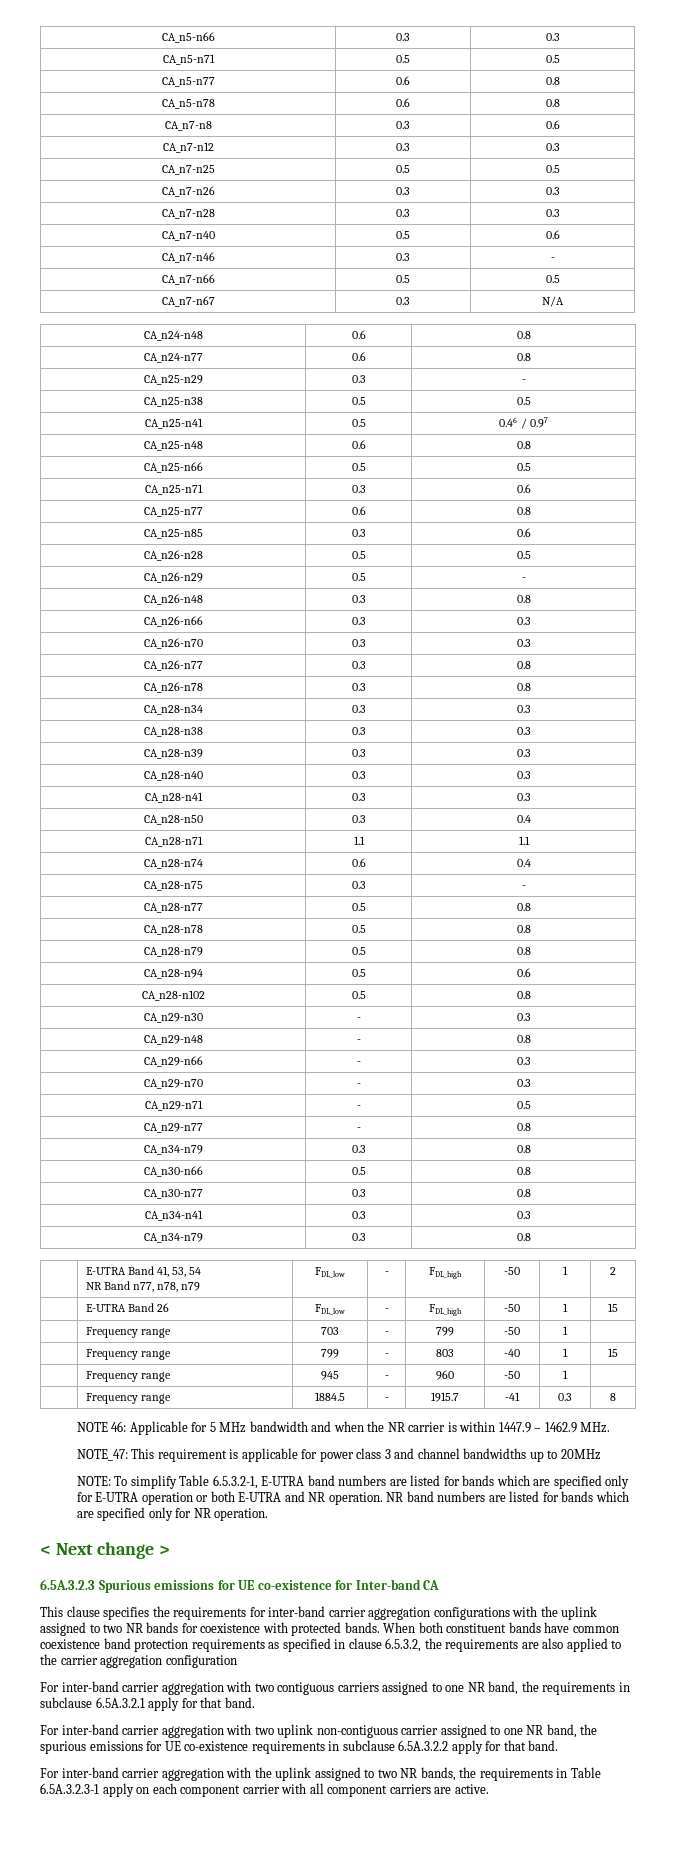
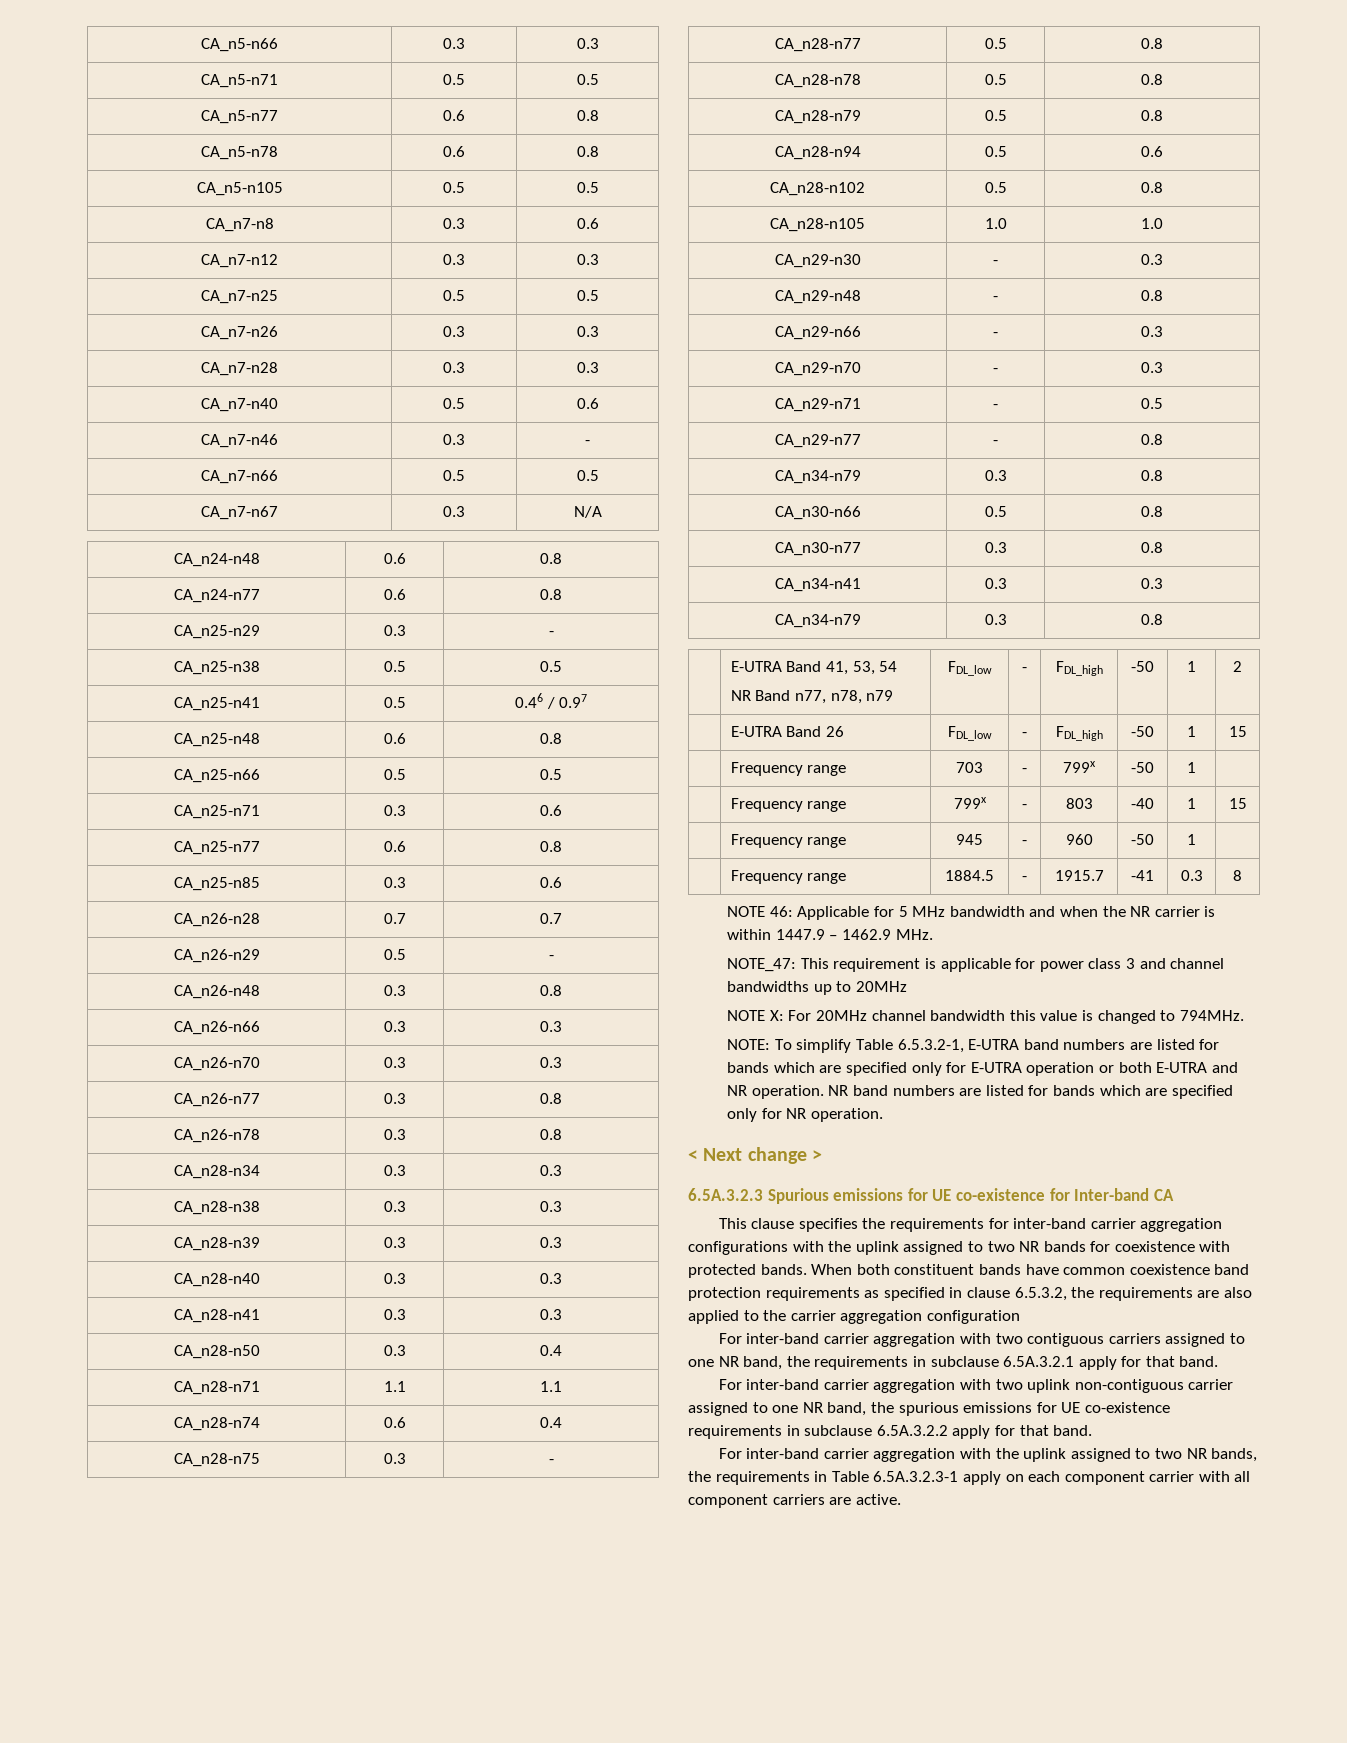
(560, 103) none -> [196,182,283,196] [443,182,465,193] [576,182,599,193] // CA_n5-n105 | 0.5 | 0.5
[351,551,366,559] [516,551,531,559] 0.5 | 0.5 -> [383,913,406,924] [540,913,562,924] 0.7 | 0.7
(531, 995) none -> [770,218,865,232] [984,218,1007,229] [1141,218,1163,229] // CA_n28-n105 | 1.0 | 1.0
[436,1327,454,1336] [504,1327,520,1335] [563,1326,568,1335] [85,1349,172,1360] [321,1349,339,1358] 799 | -50 | 1 | // | Frequency range | 799 -> [1063,761,1096,773] [1131,762,1154,773] [1187,762,1196,773] [730,798,847,812] [953,797,987,809] 799x | -50 | 1 | // | Frequency range | 799x
(601, 1454) none -> [727,1010,1244,1024] // NOTE X: For 20MHz channel bandwidth this value is changed to 794MHz.

